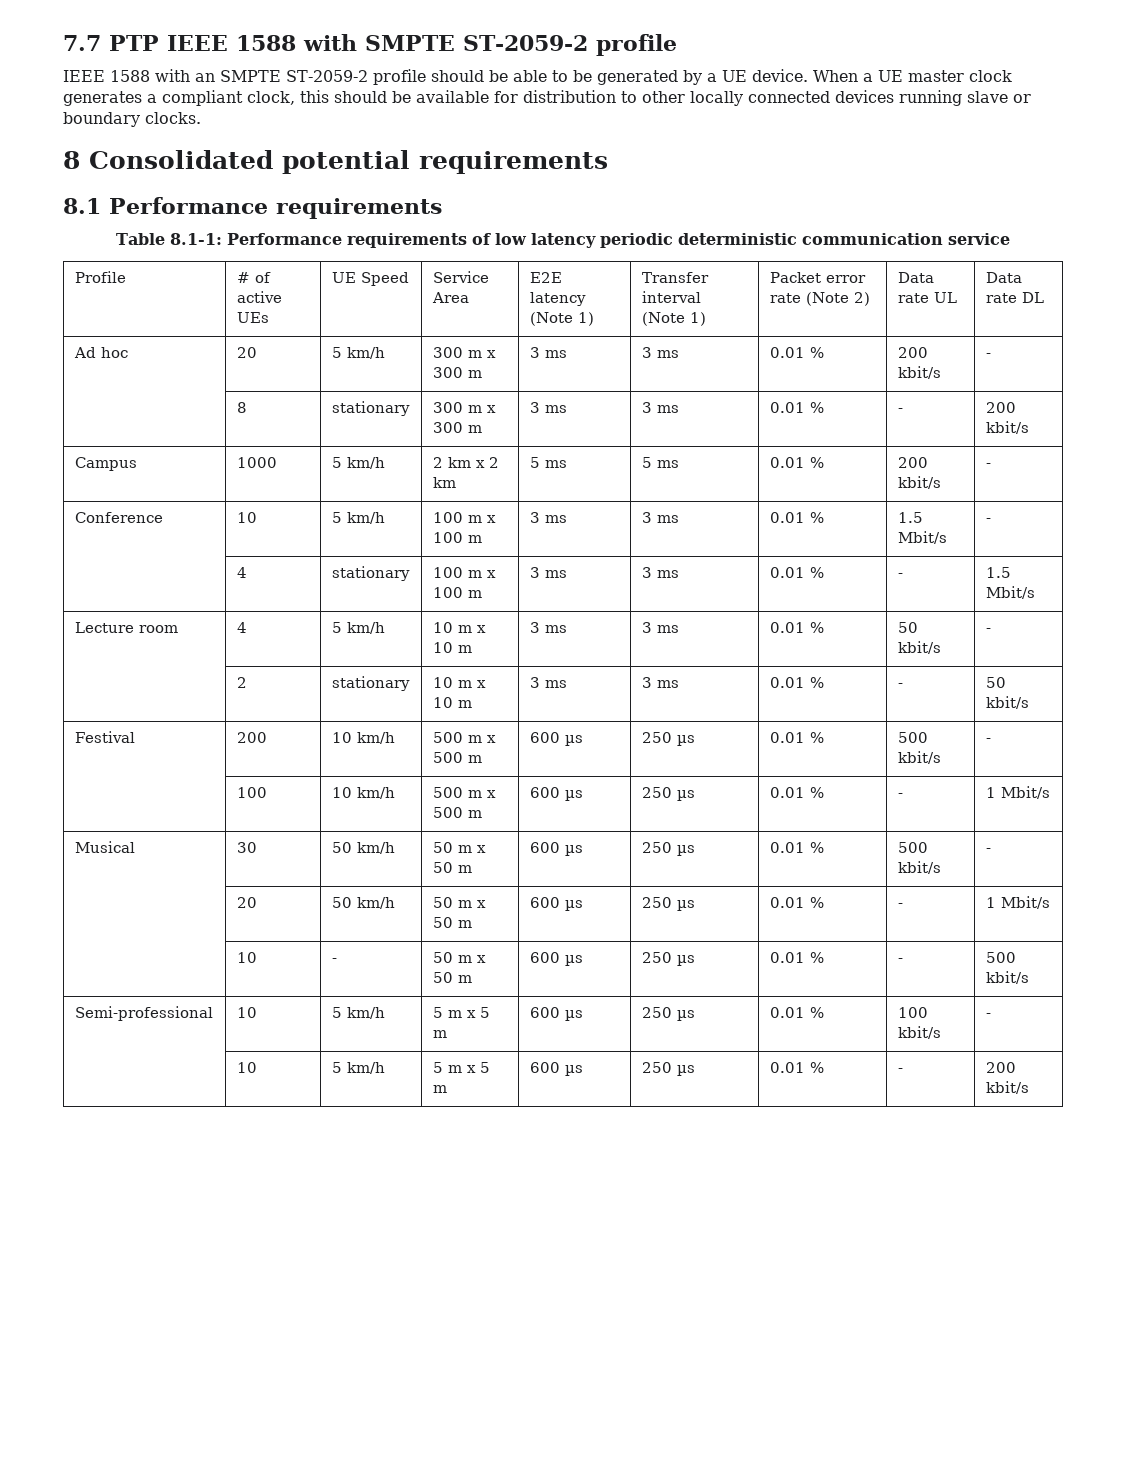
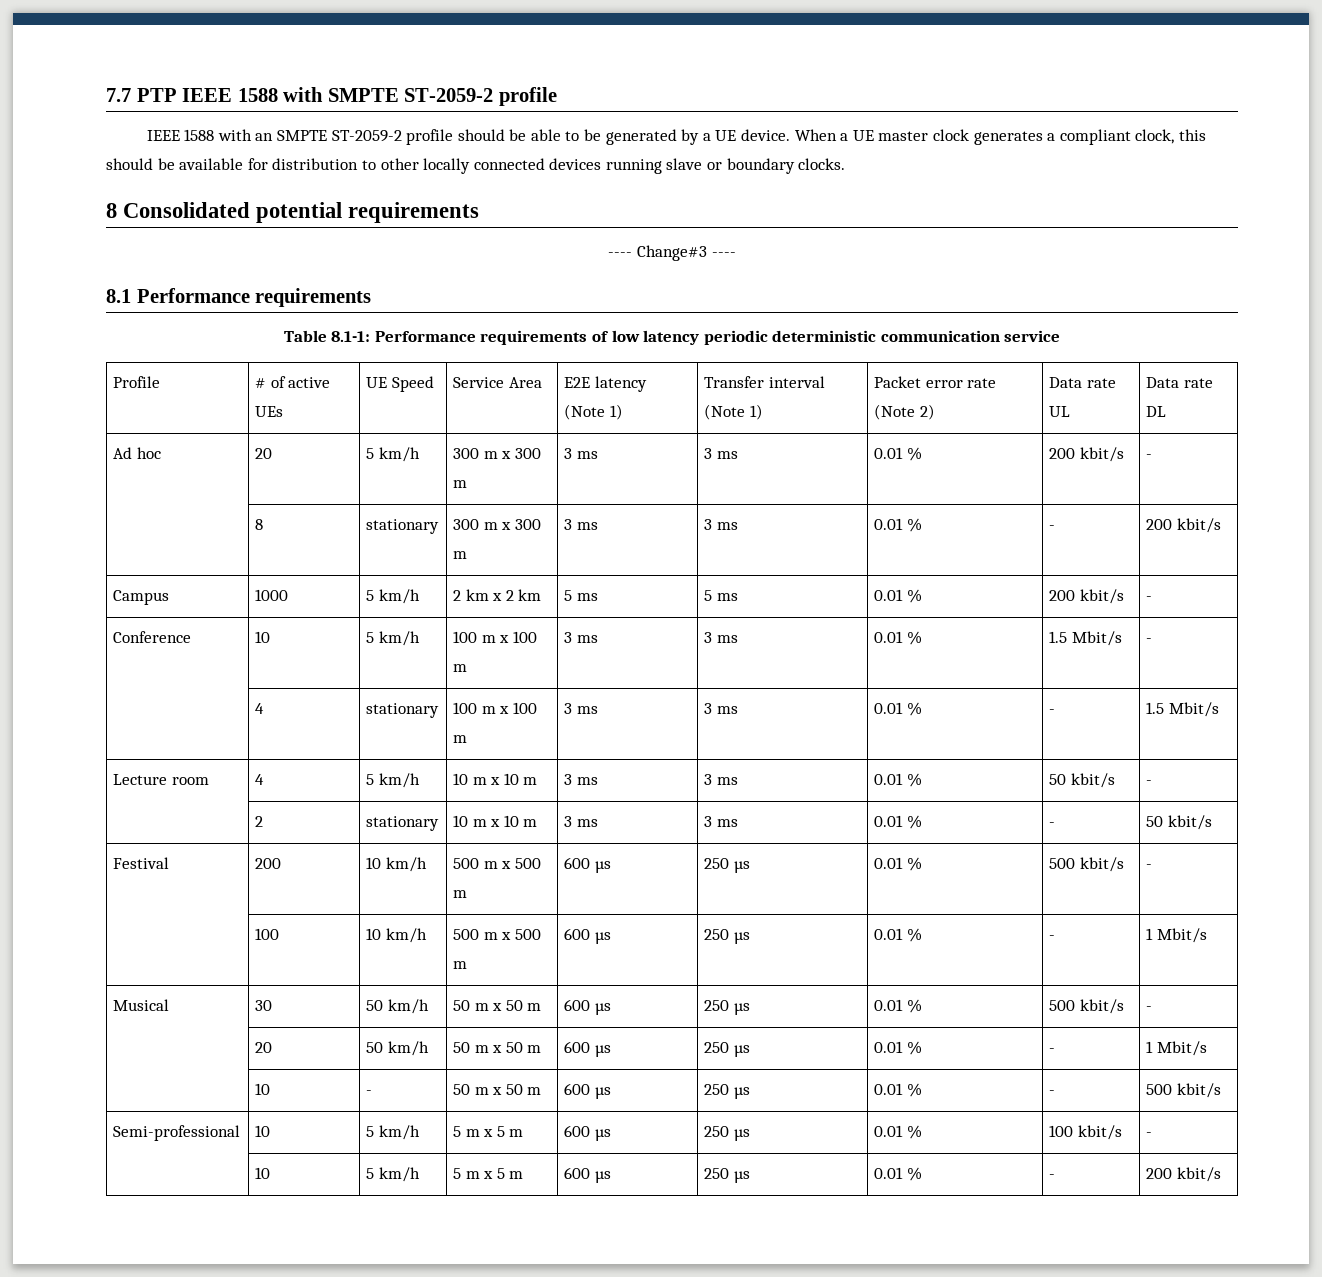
(608, 162) none -> [608,245,736,261] // ---- Change#3 ----

